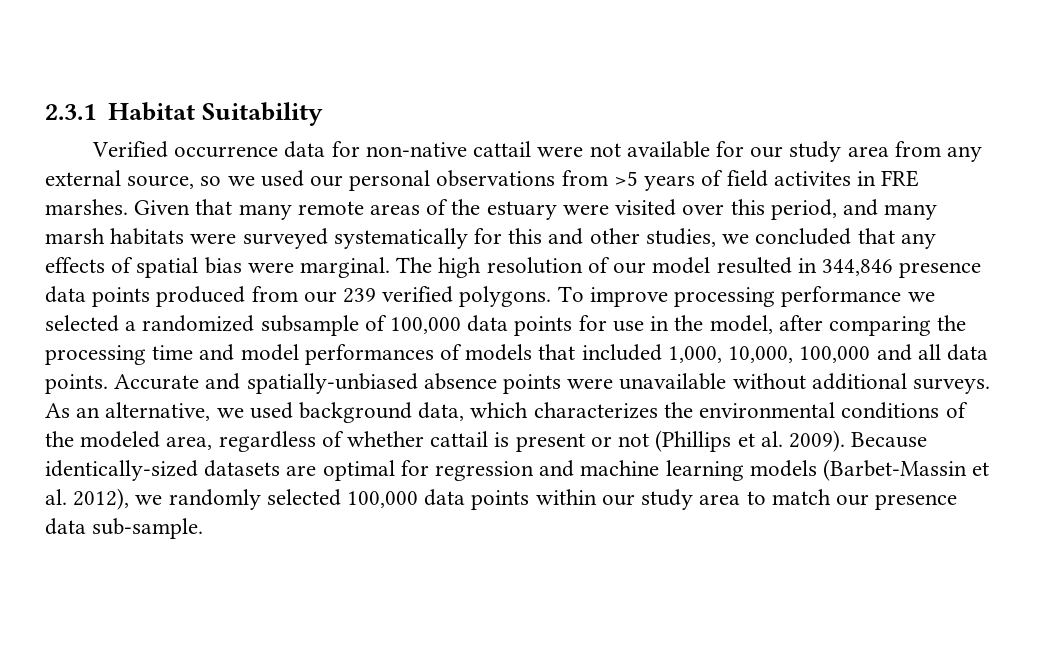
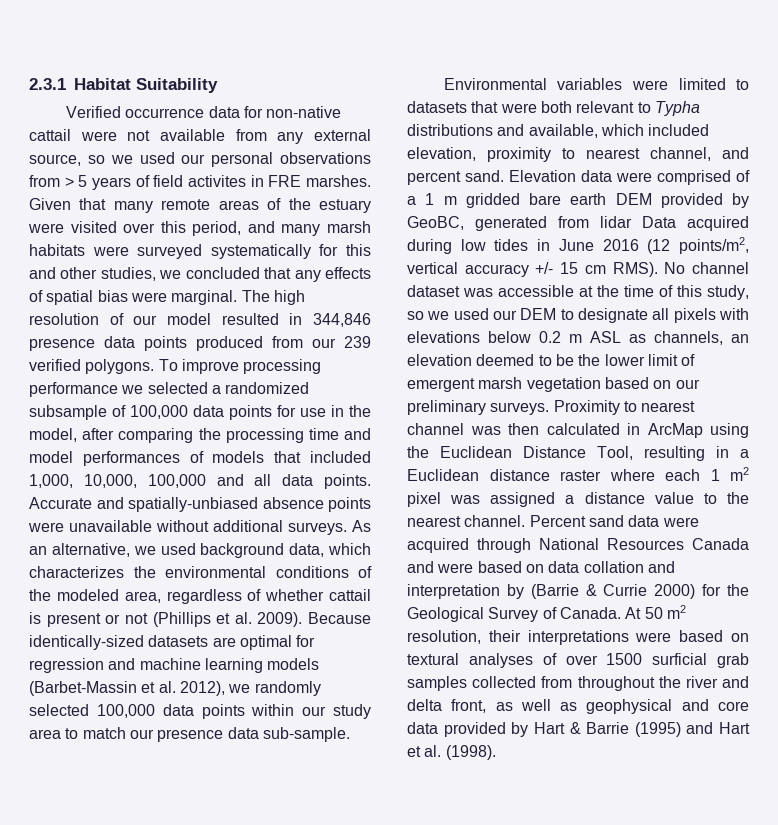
[715,141,889,162] for our study area -> (225, 135) none
[613,171,638,186] >5 -> [64,175,88,187] > 5
(204, 528) none -> [443,78,749,90] [407,101,700,116] [407,124,710,138] [407,147,749,162] [407,170,750,185] [407,193,749,208] [407,216,749,231] [407,237,749,254] [407,262,749,277] [407,285,749,300] [407,308,749,323] [407,331,749,345] [407,354,696,366] [407,377,700,392] [407,400,696,415] [407,423,749,438] [407,446,749,461] [407,467,749,481] [407,492,749,507] [407,515,699,527] [407,538,749,553] [407,561,675,573] [407,584,749,599] [407,605,686,622] [407,630,749,645] [407,653,749,668] [407,676,750,691] [407,699,749,714] [407,722,750,737] [407,745,496,760] // Environmental variables were limited to datasets that were both relevant to Typha distributions and available, which included elevation, proximity to nearest channel, and percent sand. Elevation data were comprised of a 1 m gridded bare earth DEM provided by GeoBC, generated from lidar Data acquired during low tides in June 2016 (12 points/m2, vertical accuracy +/- 15 cm RMS). No channel dataset was accessible at the time of this study, so we used our DEM to designate all pixels with elevations below 0.2 m ASL as channels, an elevation deemed to be the lower limit of emergent marsh vegetation based on our preliminary surveys. Proximity to nearest channel was then calculated in ArcMap using the Euclidean Distance Tool, resulting in a Euclidean distance raster where each 1 m2 pixel was assigned a distance value to the nearest channel. Percent sand data were acquired through National Resources Canada and were based on data collation and interpretation by (Barrie & Currie 2000) for the Geological Survey of Canada. At 50 m2 resolution, their interpretations were based on textural analyses of over 1500 surficial grab samples collected from throughout the river and delta front, as well as geophysical and core data provided by Hart & Barrie (1995) and Hart et al. (1998).

